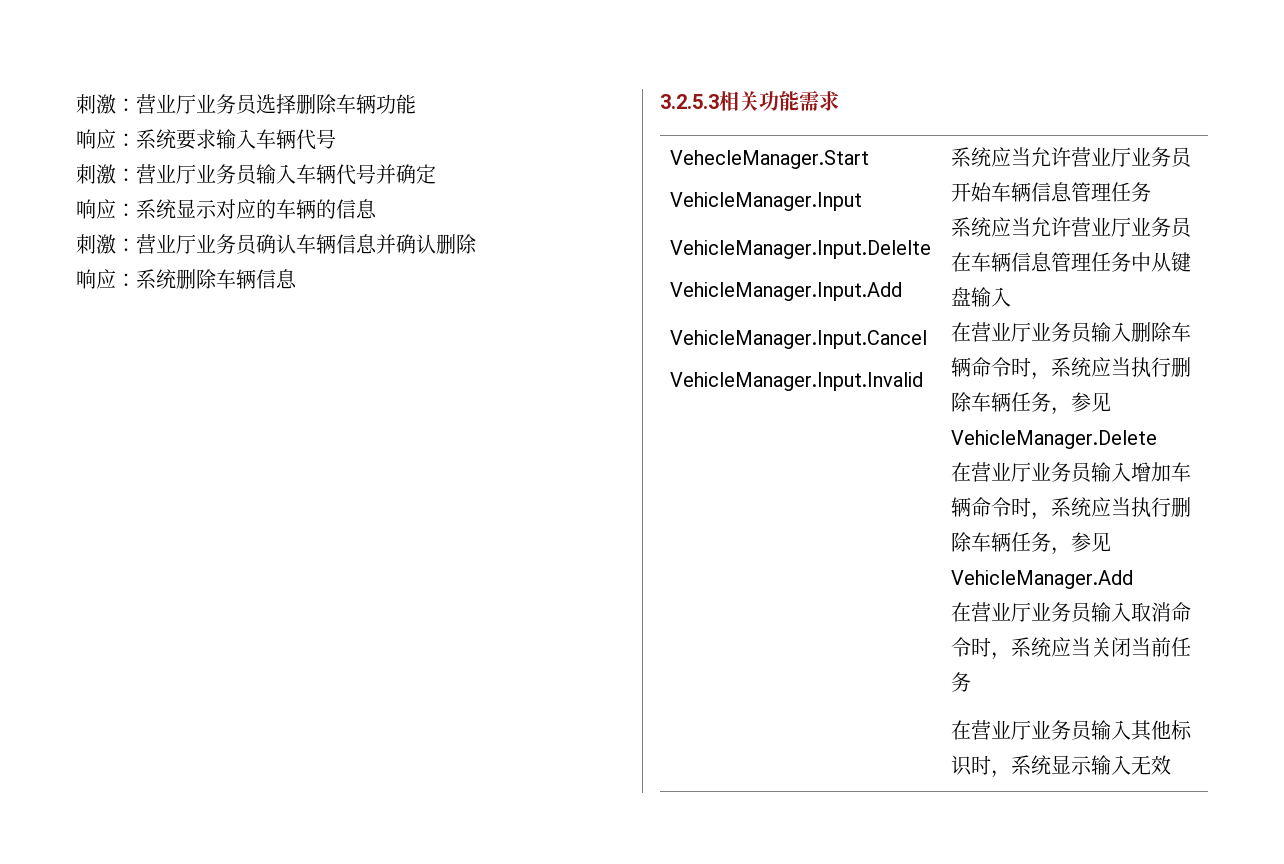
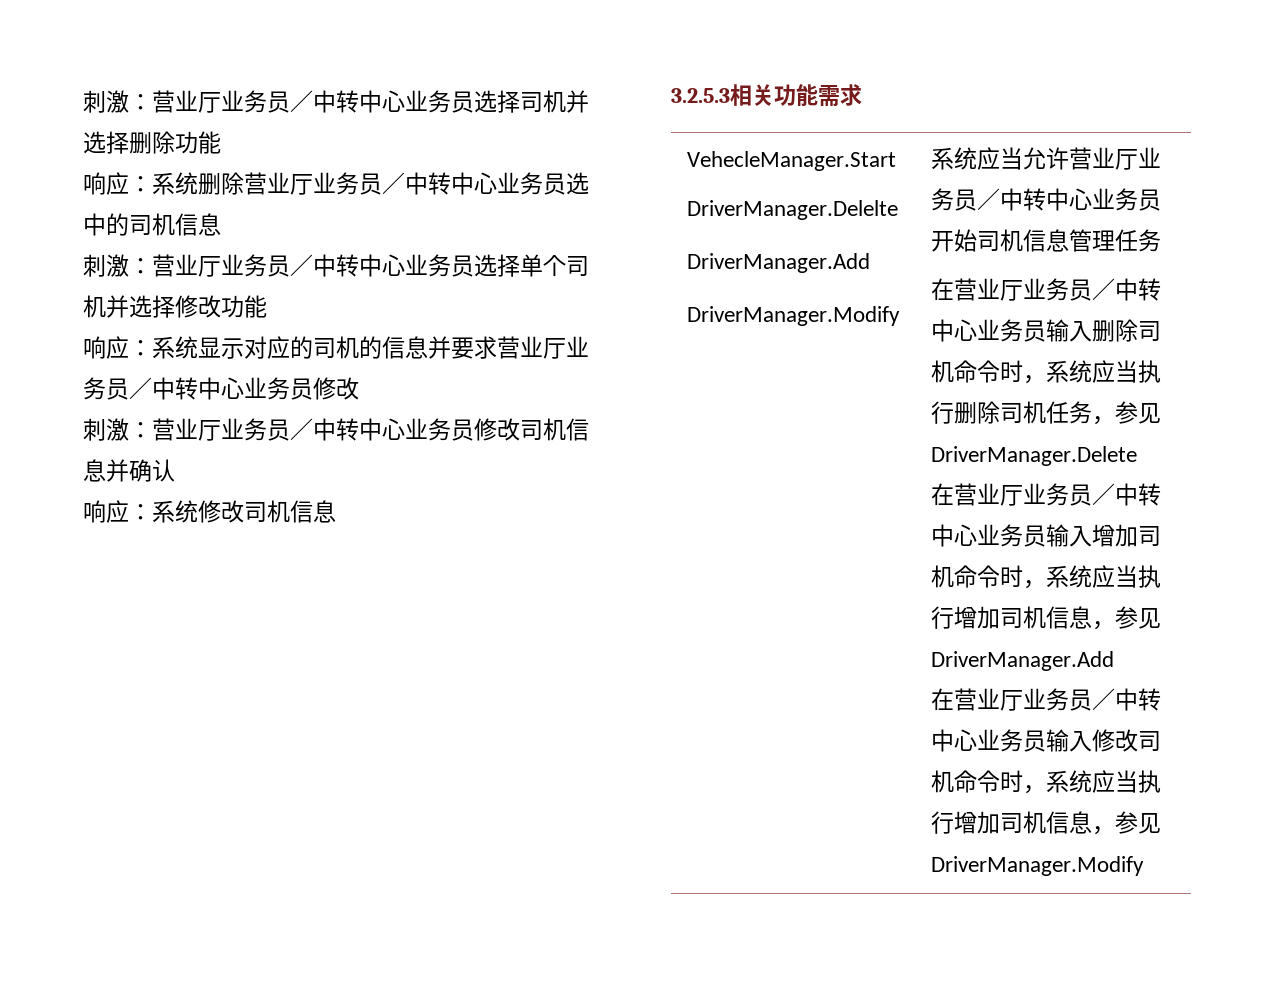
[76,94,258,115] 刺激：营业厅业务员 -> [83,90,589,113] 刺激：营业厅业务员／中转中心业务员选择司机并
[336,94,416,114] [76,129,336,150] [76,164,436,185] [76,199,336,219] 车辆功能 // 响应：系统要求输入车辆代号 // 刺激：营业厅业务员输入车辆代号并确定 // 响应：系统显示对应的车辆的 -> [175,131,221,154] [83,172,589,195] [83,213,175,236] 功能 // 响应：系统删除营业厅业务员／中转中心业务员选中的司机
[256,234,477,254] [76,269,256,289] 确认车辆信息并确认删除 // 响应：系统删除车辆 -> [290,254,589,277] [83,295,267,318] [83,336,589,359] [83,377,359,400] [83,418,589,441] [83,459,175,482] [83,500,290,523] ／中转中心业务员选择单个司机并选择修改功能 // 响应：系统显示对应的司机的信息并要求营业厅业务员／中转中心业务员修改 // 刺激：营业厅业务员／中转中心业务员修改司机信息并确认 // 响应：系统修改司机
[669,192,862,211] [669,240,931,259] [669,282,902,301] [669,330,927,349] [669,372,923,391] [950,147,1193,168] [950,182,1151,202] [950,217,1193,238] [950,252,1191,272] [950,287,1011,307] [950,322,1093,343] VehicleManager.Input // VehicleManager.Input.Delelte // VehicleManager.Input.Add // VehicleManager.Input.Cancel // VehicleManager.Input.Invalid | 系统应当允许营业厅业务员开始车辆信息管理任务 // 系统应当允许营业厅业务员在车辆信息管理任务中从键盘输入 // 在营业厅业务员 -> [686,200,898,220] [686,253,870,273] [686,306,900,326] [930,147,1161,170] [930,188,1161,211] [930,229,1161,252] [930,278,1161,301] [930,319,1046,342] DriverManager.Delelte // DriverManager.Add // DriverManager.Modify | 系统应当允许营业厅业务员／中转中心业务员开始司机信息管理任务 // 在营业厅业务员／中转中心业务员
[1170,322,1191,342] [950,357,1191,380] [950,392,1111,415] [950,430,1157,449] [950,462,1093,483] 车辆命令时，系统应当执行删除车辆任务，参见VehicleManager.Delete // 在营业厅业务员 -> [1137,321,1161,341] [930,360,1161,384] [930,401,1161,425] [930,446,1137,466] [930,483,1161,506] [930,524,1046,547] 司机命令时，系统应当执行删除司机任务，参见DriverManager.Delete // 在营业厅业务员／中转中心业务员
[1170,462,1191,482] [950,497,1191,520] [950,532,1111,555] [950,570,1133,589] [950,602,1191,623] [950,637,1191,660] [950,672,971,692] [950,720,1192,741] [950,755,1171,778] 车辆命令时，系统应当执行删除车辆任务，参见VehicleManager.Add // 在营业厅业务员输入取消命令时，系统应当关闭当前任务 // 在营业厅业务员输入其他标识时，系统显示输入无效 -> [1137,526,1161,546] [930,565,1161,589] [930,606,1161,630] [930,651,1114,671] [930,688,1161,711] [930,729,1161,752] [930,770,1161,794] [930,811,1161,835] [930,856,1144,876] 司机命令时，系统应当执行增加司机信息，参见DriverManager.Add // 在营业厅业务员／中转中心业务员输入修改司机命令时，系统应当执行增加司机信息，参见DriverManager.Modify

